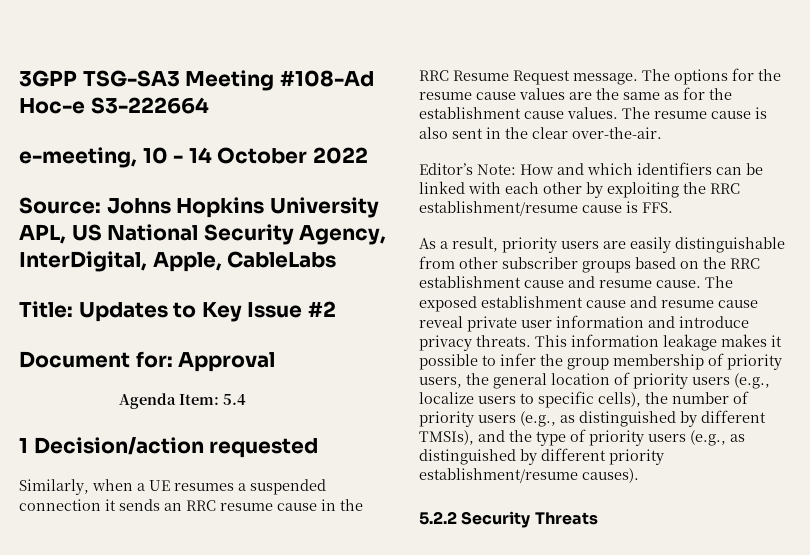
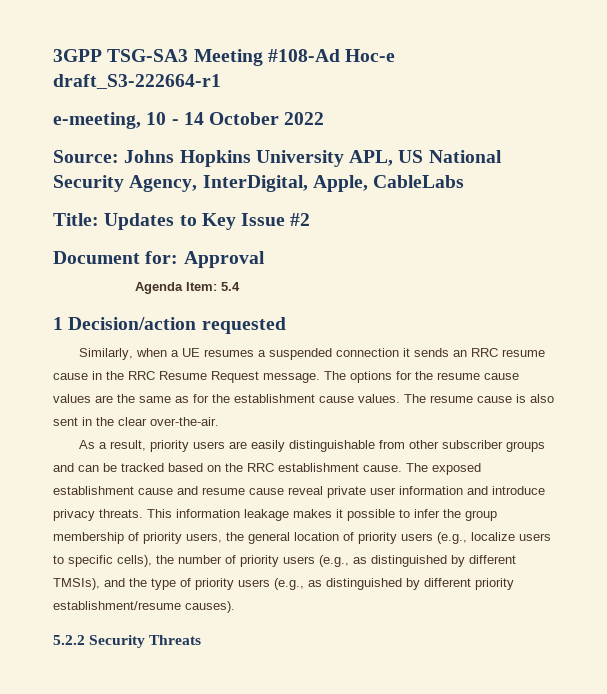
[90,97,209,114] S3-222664 -> [53,74,221,89] draft_S3-222664-r1
[419,162,763,175] [419,181,740,198] [419,201,673,216] // Editor’s Note: How and which identifiers can be linked with each other by exploiting the RRC establishment/resume cause is FFS. -> (219, 421) none
(631, 267) none -> [53,463,164,472] and can be tracked
[524,276,652,288] cause and resume -> (359, 467) none

